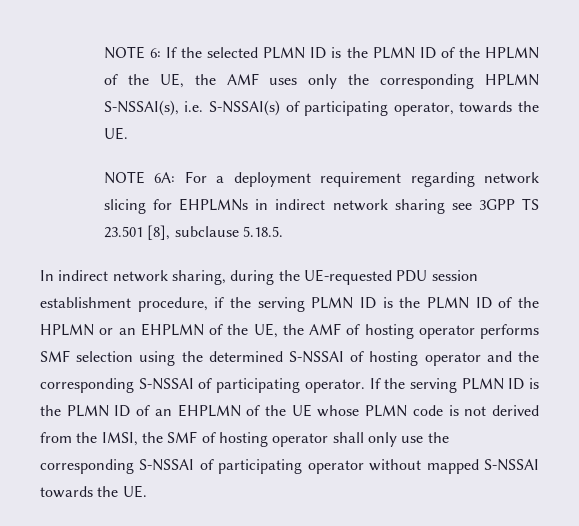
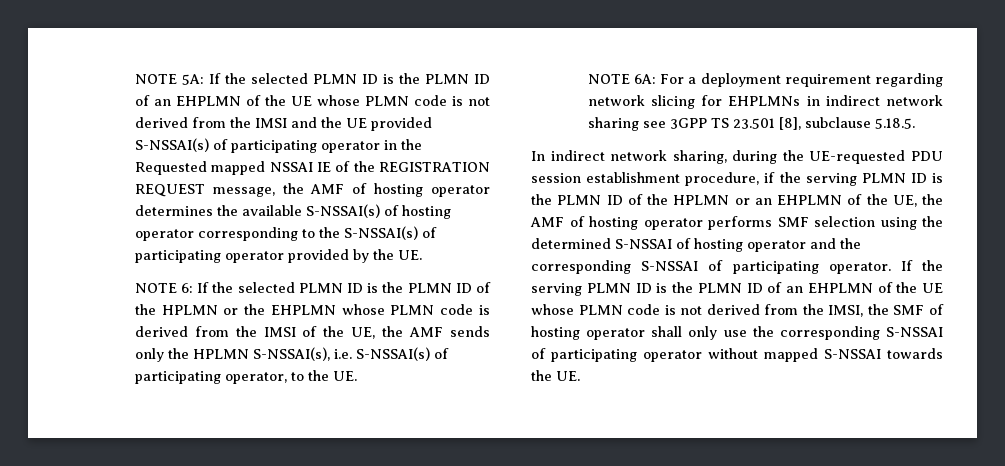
[103,46,145,59] NOTE -> [134,73,491,85] [134,95,491,106] [134,117,432,131] [134,138,422,153] [134,161,490,175] [134,183,491,197] [134,204,451,219] [134,226,437,241] [134,249,422,263] [134,283,177,293] NOTE 5A: If the selected PLMN ID is the PLMN ID of an EHPLMN of the UE whose PLMN code is not derived from the IMSI and the UE provided S-NSSAI(s) of participating operator in the Requested mapped NSSAI IE of the REGISTRATION REQUEST message, the AMF of hosting operator determines the available S-NSSAI(s) of hosting operator corresponding to the S-NSSAI(s) of participating operator provided by the UE. // NOTE
[103,73,298,88] of the UE, the AMF uses -> [223,304,491,315] [134,326,491,339] or the EHPLMN whose PLMN code is derived from the IMSI of the UE, the AMF sends
[380,74,475,89] corresponding -> (189, 353) none
[459,101,513,113] towards -> [290,372,304,381] to

